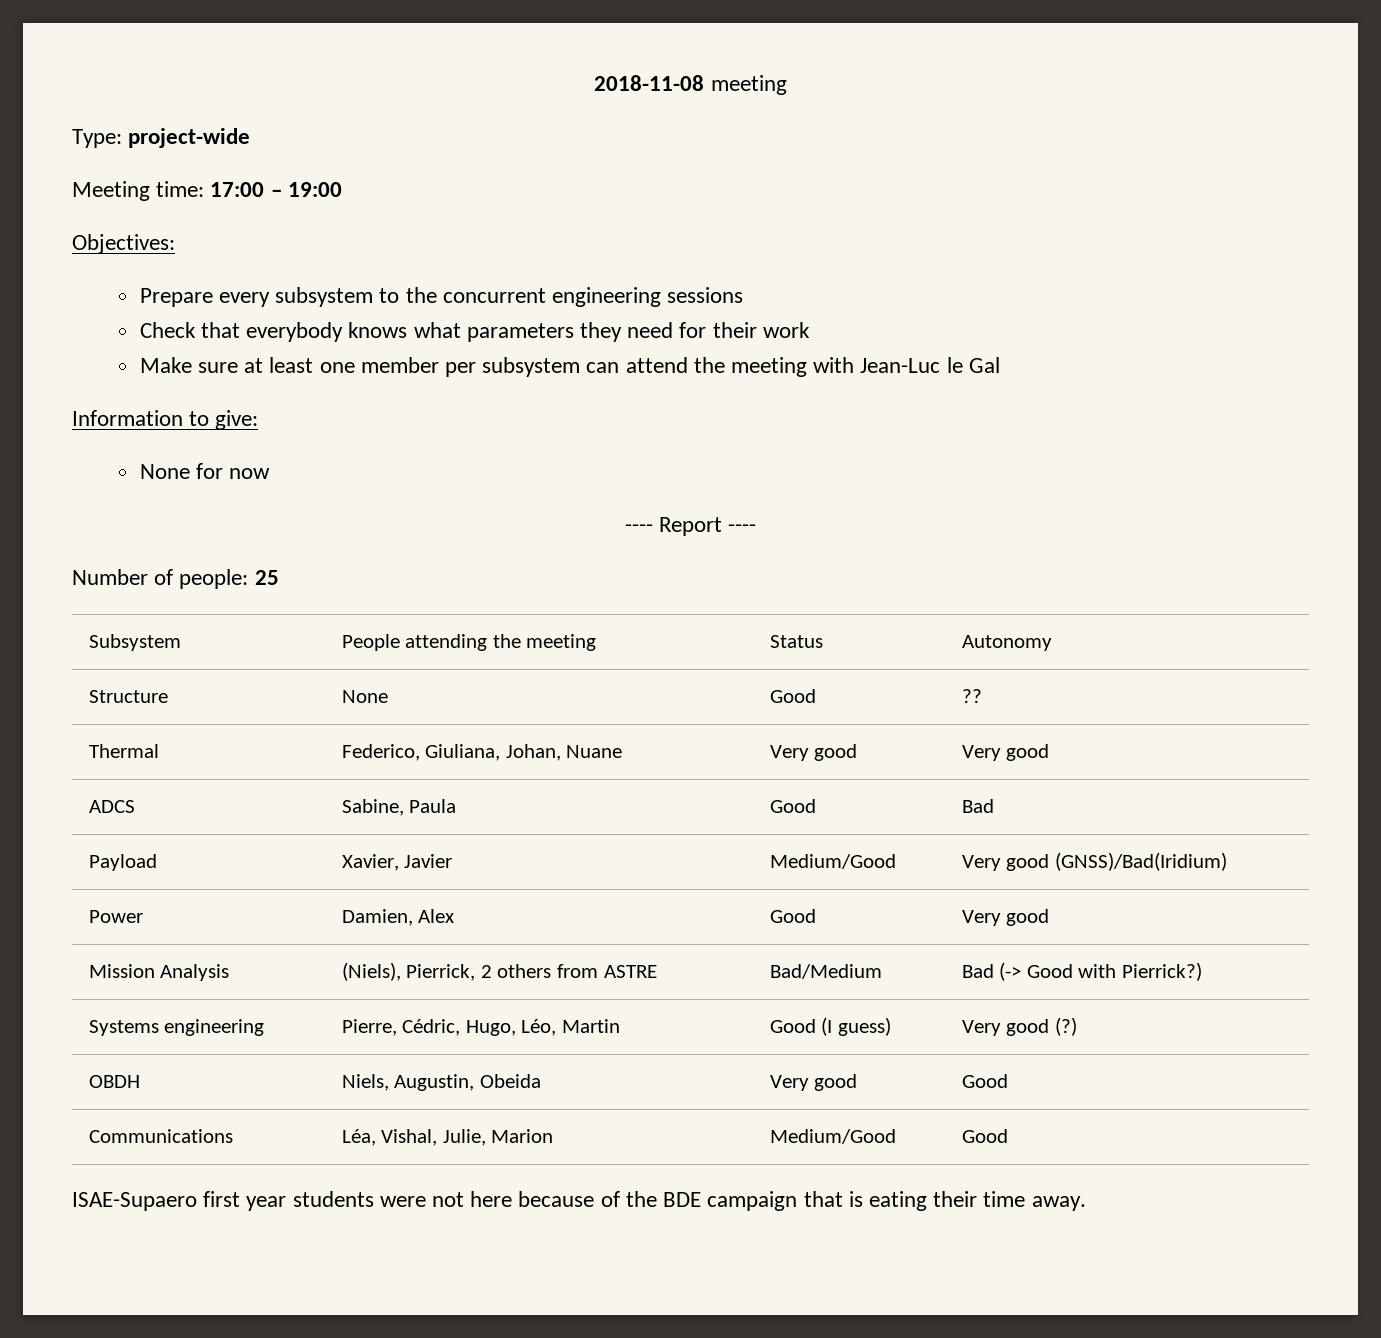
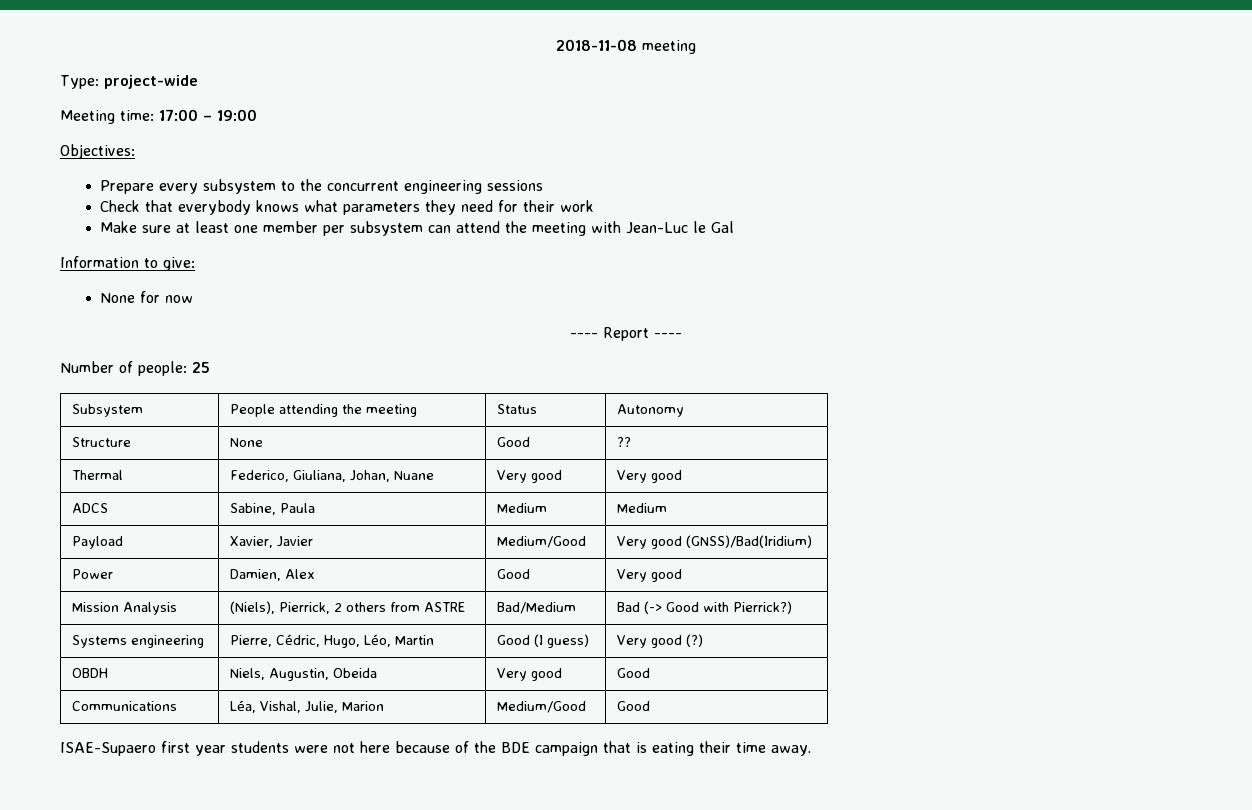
[769,799,816,813] [961,799,994,813] Good | Bad -> [497,503,548,513] [617,503,668,513] Medium | Medium

